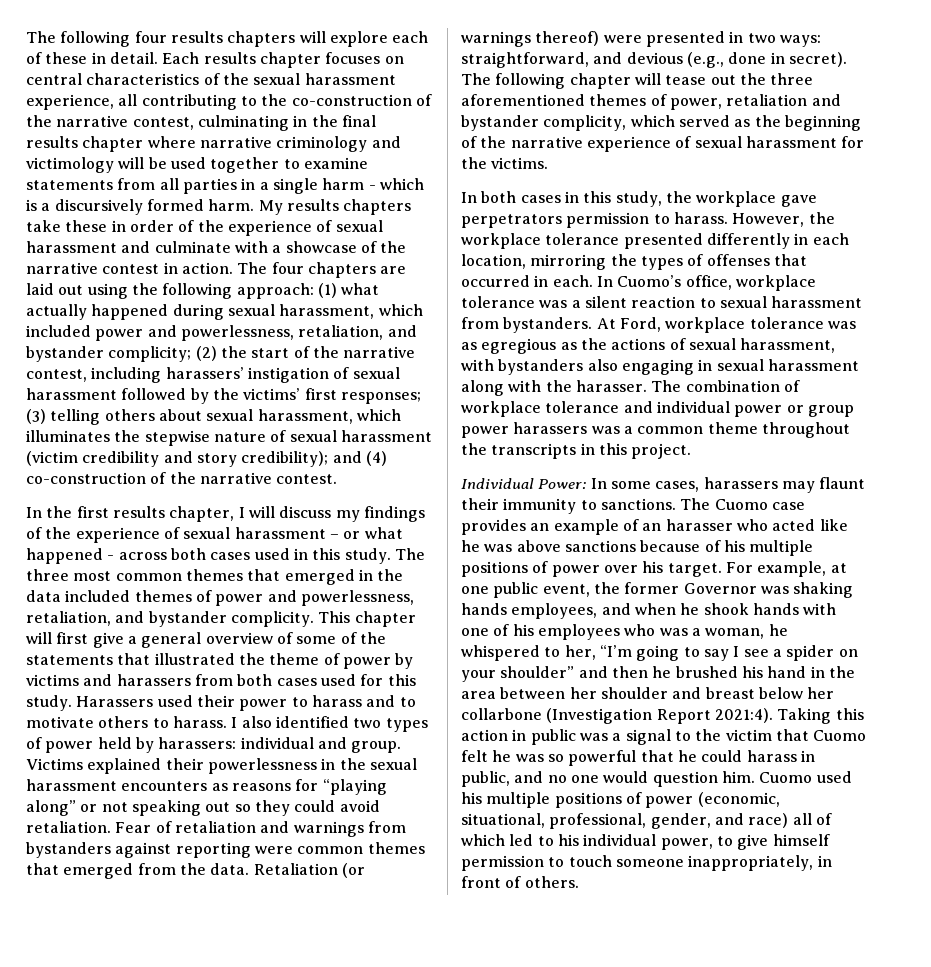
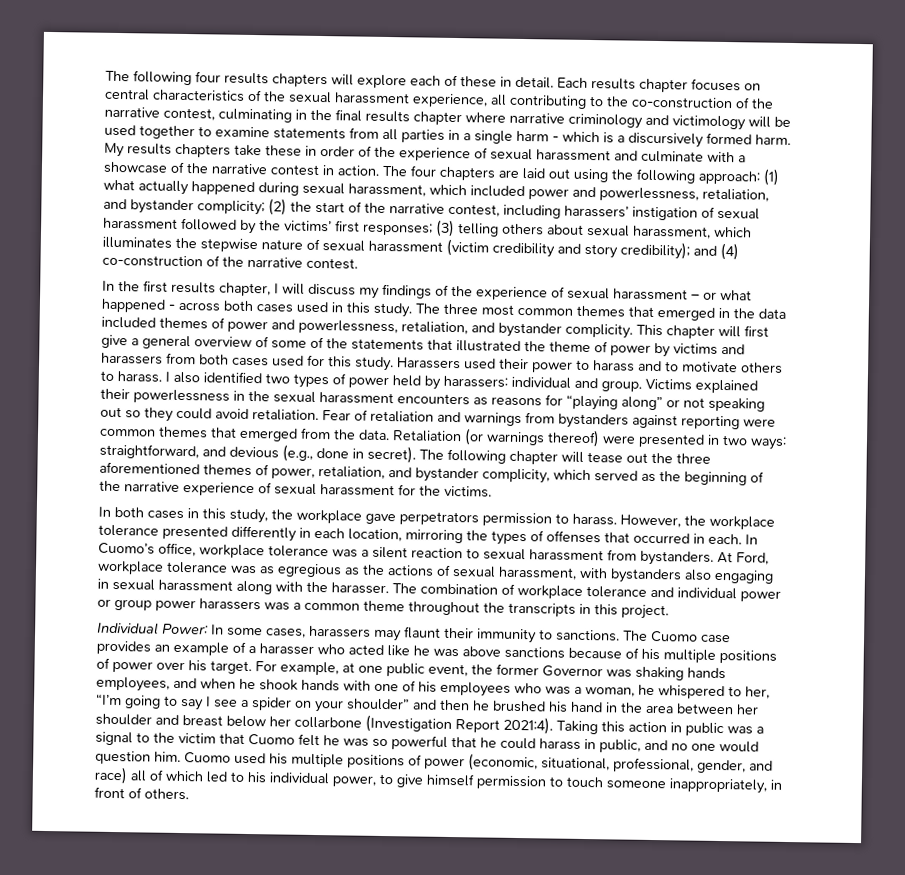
[726,94,808,106] retaliation -> [318,466,385,479] retaliation,
[642,523,662,531] an -> [248,646,256,654] a

